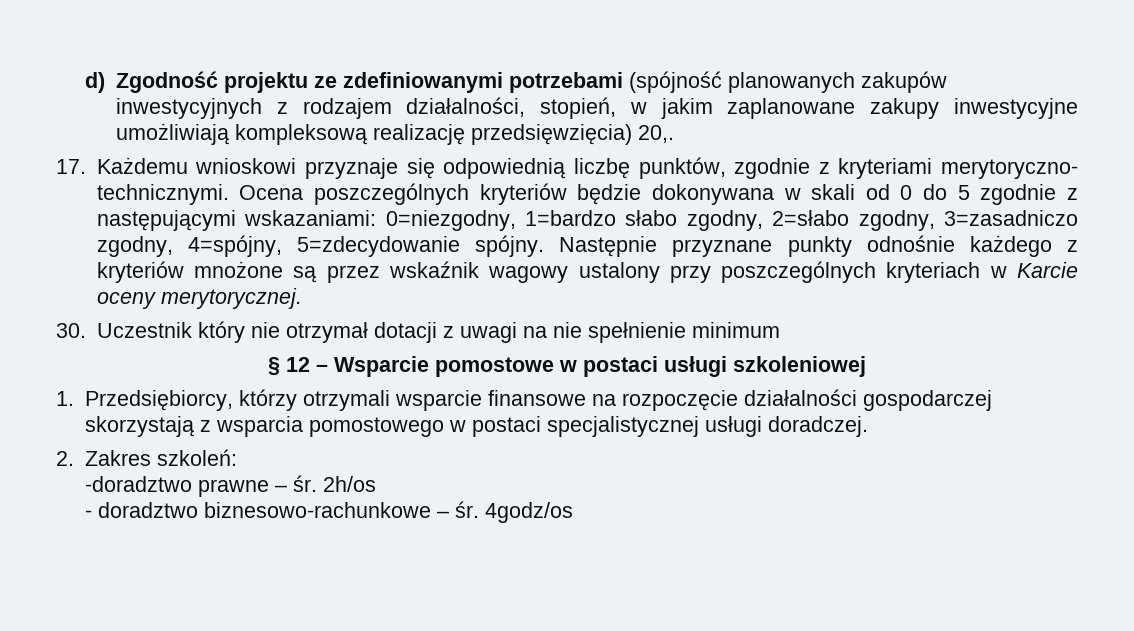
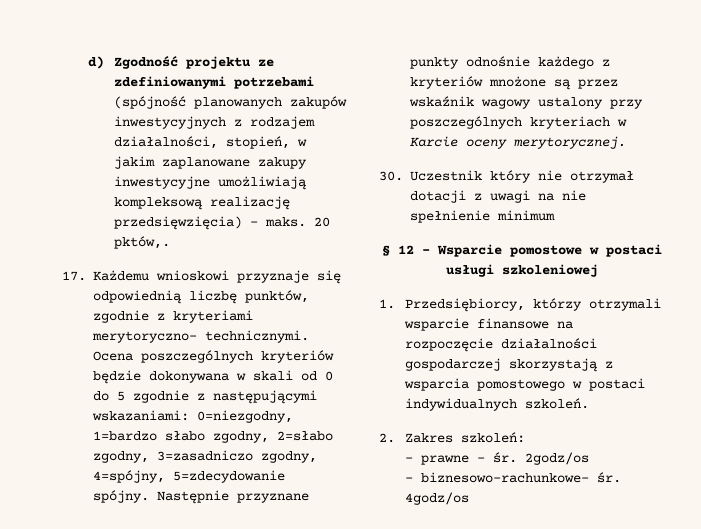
[637,125,674,143] 20,. -> [249,217,330,227] [113,236,170,249] - maks. 20 pktów,.
[547,416,869,437] specjalistycznej usługi doradczej. -> [404,398,589,411] indywidualnych szkoleń.
[85,476,193,492] -doradztwo -> [404,457,413,462] -
[323,476,377,492] [85,502,450,518] 2h/os // - doradztwo biznesowo-rachunkowe – -> [524,452,589,465] [404,472,589,483] 2godz/os // - biznesowo-rachunkowe–

